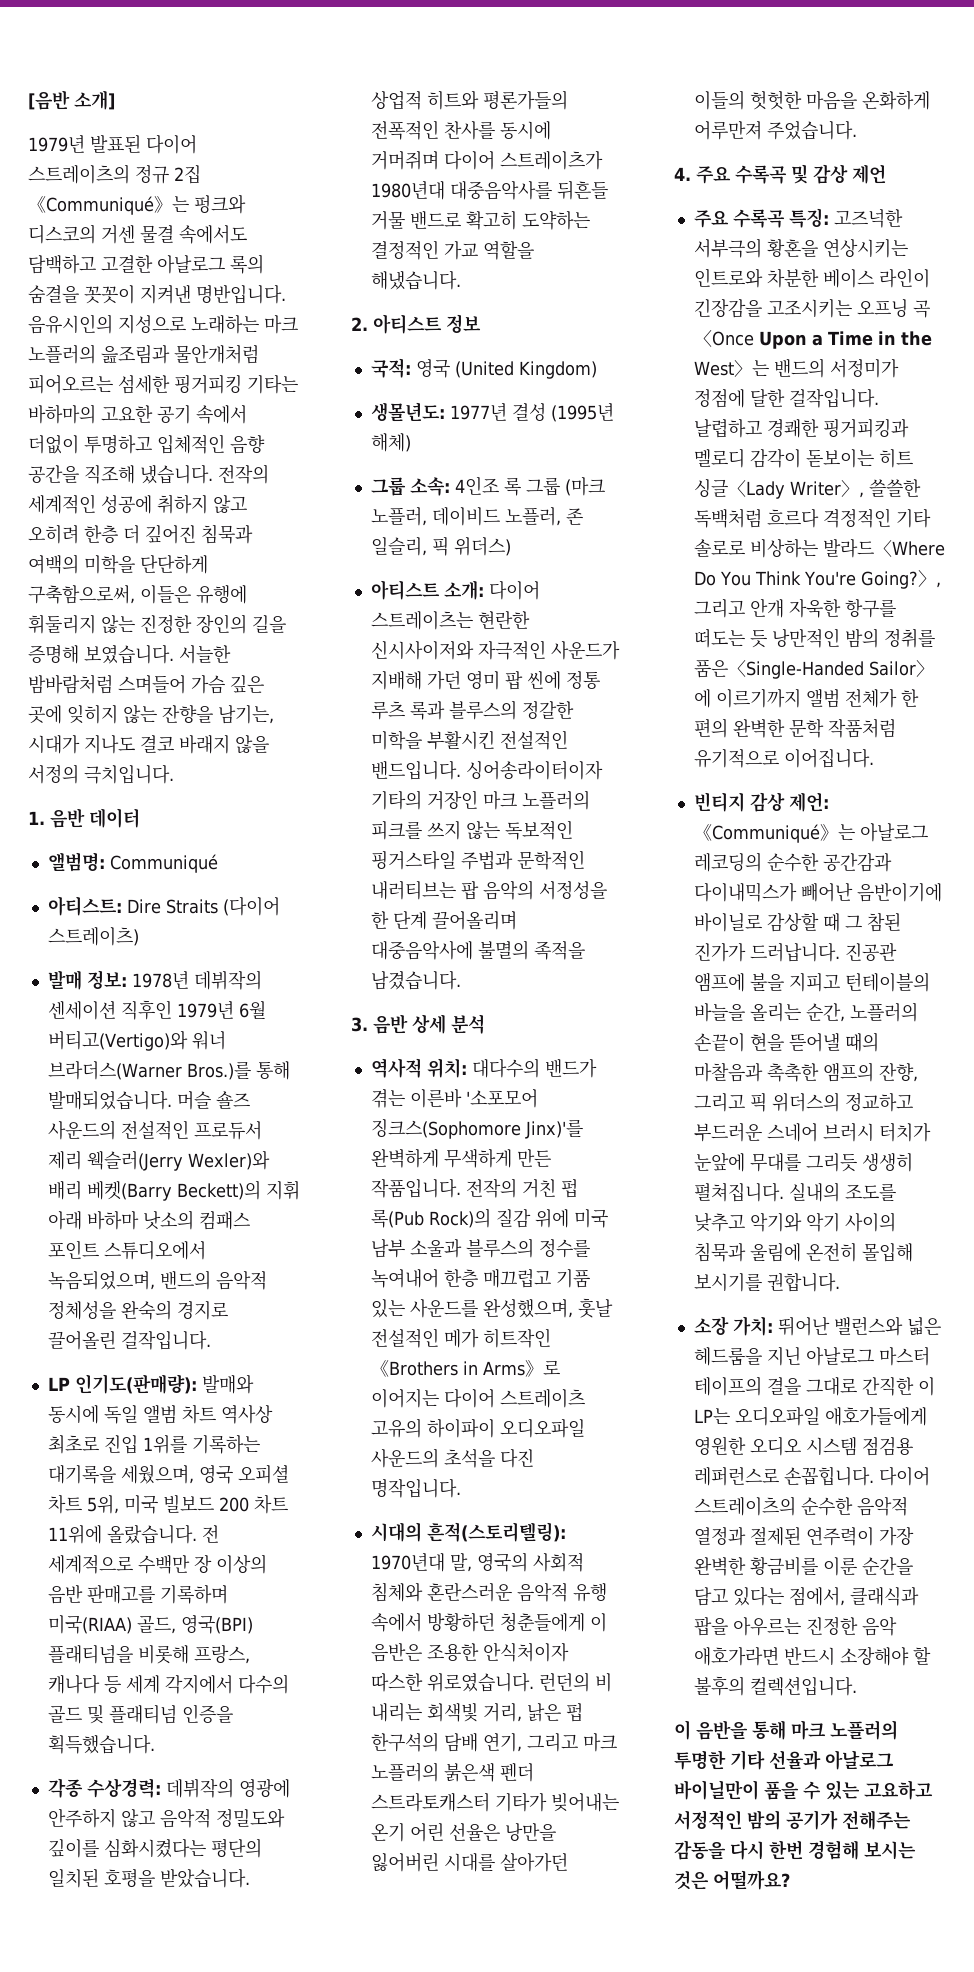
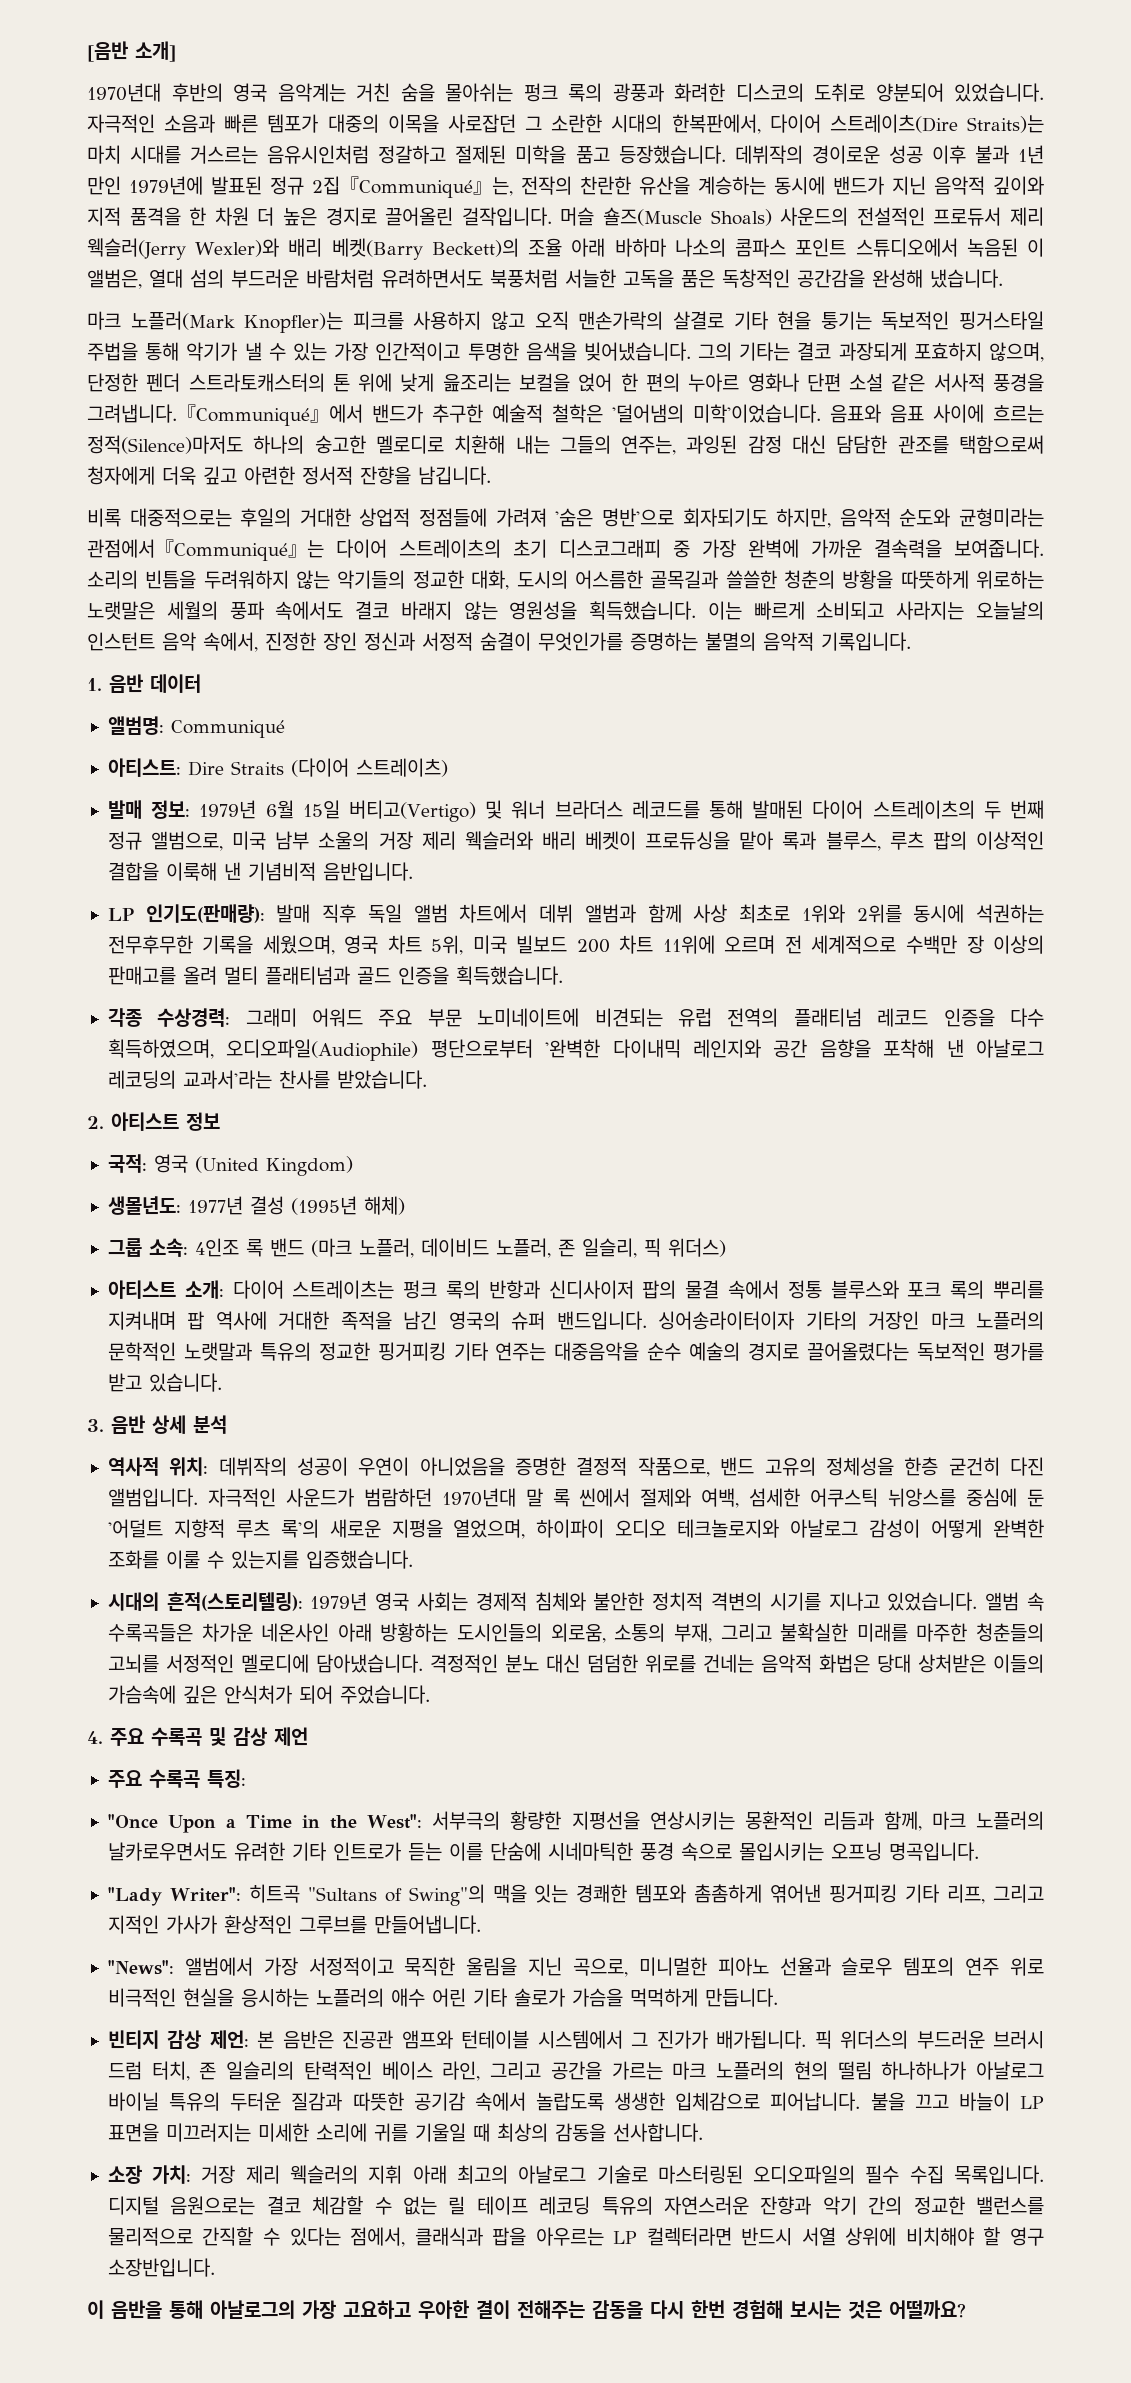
[28,134,197,154] [28,164,201,184] [28,194,246,215] [28,224,247,244] [28,254,264,274] [28,284,286,304] [28,314,298,334] [28,344,259,364] [28,374,298,394] [28,404,247,424] [28,434,265,454] [28,464,269,484] [28,494,247,514] [28,524,253,544] [28,554,208,574] [28,585,247,604] [28,614,286,634] [28,644,231,664] [28,674,264,694] [28,704,274,724] [28,734,269,754] [28,764,174,784] 1979년 발표된 다이어 스트레이츠의 정규 2집《Communiqué》는 펑크와 디스코의 거센 물결 속에서도 담백하고 고결한 아날로그 록의 숨결을 꼿꼿이 지켜낸 명반입니다. 음유시인의 지성으로 노래하는 마크 노플러의 읊조림과 물안개처럼 피어오르는 섬세한 핑거피킹 기타는 바하마의 고요한 공기 속에서 더없이 투명하고 입체적인 음향 공간을 직조해 냈습니다. 전작의 세계적인 성공에 취하지 않고 오히려 한층 더 깊어진 침묵과 여백의 미학을 단단하게 구축함으로써, 이들은 유행에 휘둘리지 않는 진정한 장인의 길을 증명해 보였습니다. 서늘한 밤바람처럼 스며들어 가슴 깊은 곳에 잊히지 않는 잔향을 남기는, 시대가 지나도 결코 바래지 않을 서정의 극치입니다. -> [87,83,1044,102] [87,114,1044,134] [87,145,1044,164] [87,176,1044,198] [87,207,1044,226] [87,238,1045,260] [87,269,1003,289] [87,311,1045,333] [87,342,1044,362] [87,373,1044,392] [87,404,1044,426] [87,435,1044,455] [87,466,491,485] [87,508,1045,528] [87,539,1044,561] [87,570,1044,590] [87,601,1044,620] [87,632,911,652] 1970년대 후반의 영국 음악계는 거친 숨을 몰아쉬는 펑크 록의 광풍과 화려한 디스코의 도취로 양분되어 있었습니다. 자극적인 소음과 빠른 템포가 대중의 이목을 사로잡던 그 소란한 시대의 한복판에서, 다이어 스트레이츠(Dire Straits)는 마치 시대를 거스르는 음유시인처럼 정갈하고 절제된 미학을 품고 등장했습니다. 데뷔작의 경이로운 성공 이후 불과 1년 만인 1979년에 발표된 정규 2집『Communiqué』는, 전작의 찬란한 유산을 계승하는 동시에 밴드가 지닌 음악적 깊이와 지적 품격을 한 차원 더 높은 경지로 끌어올린 걸작입니다. 머슬 숄즈(Muscle Shoals) 사운드의 전설적인 프로듀서 제리 웩슬러(Jerry Wexler)와 배리 베켓(Barry Beckett)의 조율 아래 바하마 나소의 콤파스 포인트 스튜디오에서 녹음된 이 앨범은, 열대 섬의 부드러운 바람처럼 유려하면서도 북풍처럼 서늘한 고독을 품은 독창적인 공간감을 완성해 냈습니다. // 마크 노플러(Mark Knopfler)는 피크를 사용하지 않고 오직 맨손가락의 살결로 기타 현을 퉁기는 독보적인 핑거스타일 주법을 통해 악기가 낼 수 있는 가장 인간적이고 투명한 음색을 빚어냈습니다. 그의 기타는 결코 과장되게 포효하지 않으며, 단정한 펜더 스트라토캐스터의 톤 위에 낮게 읊조리는 보컬을 얹어 한 편의 누아르 영화나 단편 소설 같은 서사적 풍경을 그려냅니다.『Communiqué』에서 밴드가 추구한 예술적 철학은 '덜어냄의 미학'이었습니다. 음표와 음표 사이에 흐르는 정적(Silence)마저도 하나의 숭고한 멜로디로 치환해 내는 그들의 연주는, 과잉된 감정 대신 담담한 관조를 택함으로써 청자에게 더욱 깊고 아련한 정서적 잔향을 남깁니다. // 비록 대중적으로는 후일의 거대한 상업적 정점들에 가려져 '숨은 명반'으로 회자되기도 하지만, 음악적 순도와 균형미라는 관점에서『Communiqué』는 다이어 스트레이츠의 초기 디스코그래피 중 가장 완벽에 가까운 결속력을 보여줍니다. 소리의 빈틈을 두려워하지 않는 악기들의 정교한 대화, 도시의 어스름한 골목길과 쓸쓸한 청춘의 방황을 따뜻하게 위로하는 노랫말은 세월의 풍파 속에서도 결코 바래지 않는 영원성을 획득했습니다. 이는 빠르게 소비되고 사라지는 오늘날의 인스턴트 음악 속에서, 진정한 장인 정신과 서정적 숨결이 무엇인가를 증명하는 불멸의 음악적 기록입니다.
[131,970,262,990] [47,1000,266,1020] [47,1030,226,1051] [47,1061,290,1080] [47,1090,250,1110] [47,1120,262,1140] [47,1150,270,1171] [47,1180,300,1201] [47,1210,250,1230] [47,1240,206,1260] [47,1270,267,1290] [47,1300,228,1320] [47,1330,211,1350] [47,1374,254,1394] [47,1404,273,1424] [47,1435,260,1454] [47,1465,116,1484] 1978년 데뷔작의 센세이션 직후인 1979년 6월 버티고(Vertigo)와 워너 브라더스(Warner Bros.)를 통해 발매되었습니다. 머슬 숄즈 사운드의 전설적인 프로듀서 제리 웩슬러(Jerry Wexler)와 배리 베켓(Barry Beckett)의 지휘 아래 바하마 낫소의 컴패스 포인트 스튜디오에서 녹음되었으며, 밴드의 음악적 정체성을 완숙의 경지로 끌어올린 걸작입니다. // LP 인기도(판매량): 발매와 동시에 독일 앨범 차트 역사상 최초로 진입 1위를 기록하는 대기록을 -> [199,800,1045,822] [107,831,1045,851] [107,862,413,881] [107,904,1044,923] [107,935,254,954] 1979년 6월 15일 버티고(Vertigo) 및 워너 브라더스 레코드를 통해 발매된 다이어 스트레이츠의 두 번째 정규 앨범으로, 미국 남부 소울의 거장 제리 웩슬러와 배리 베켓이 프로듀싱을 맡아 록과 블루스, 루츠 팝의 이상적인 결합을 이룩해 낸 기념비적 음반입니다. // LP 인기도(판매량): 발매 직후 독일 앨범 차트에서 데뷔 앨범과 함께 사상 최초로 1위와 2위를 동시에 석권하는 전무후무한 기록을
[237,1464,289,1484] 오피셜 -> (379, 944) none
[106,1524,197,1544] 올랐습니다. -> [724,935,776,954] 오르며
[47,1585,228,1604] [47,1615,253,1634] [47,1645,250,1664] [47,1674,289,1694] [47,1704,233,1724] [47,1734,155,1754] [47,1778,290,1798] [47,1808,285,1828] [47,1838,262,1858] [47,1868,250,1888] [370,90,568,110] [370,120,551,140] [370,150,603,170] [370,180,608,200] [370,210,590,230] [370,240,534,260] [370,270,461,290] 음반 판매고를 기록하며 미국(RIAA) 골드, 영국(BPI) 플래티넘을 비롯해 프랑스, 캐나다 등 세계 각지에서 다수의 골드 및 플래티넘 인증을 획득했습니다. // 각종 수상경력: 데뷔작의 영광에 안주하지 않고 음악적 정밀도와 깊이를 심화시켰다는 평단의 일치된 호평을 받았습니다. 상업적 히트와 평론가들의 전폭적인 찬사를 동시에 거머쥐며 다이어 스트레이츠가 1980년대 대중음악사를 뒤흔들 거물 밴드로 확고히 도약하는 결정적인 가교 역할을 해냈습니다. -> [107,966,563,985] [107,1008,1044,1027] [107,1039,1044,1061] [107,1070,427,1089] 판매고를 올려 멀티 플래티넘과 골드 인증을 획득했습니다. // 각종 수상경력: 그래미 어워드 주요 부문 노미네이트에 비견되는 유럽 전역의 플래티넘 레코드 인증을 다수 획득하였으며, 오디오파일(Audiophile) 평단으로부터 '완벽한 다이내믹 레인지와 공간 음향을 포착해 낸 아날로그 레코딩의 교과서'라는 찬사를 받았습니다.
[525,477,560,496] 그룹 -> [269,1238,304,1257] 밴드
[477,611,530,629] [370,640,620,660] [370,670,600,690] [370,700,574,720] [370,730,568,750] 현란한 신시사이저와 자극적인 사운드가 지배해 가던 영미 팝 씬에 정통 루츠 록과 블루스의 정갈한 미학을 부활시킨 전설적인 -> [403,1280,1044,1299] [107,1311,546,1330] 펑크 록의 반항과 신디사이저 팝의 물결 속에서 정통 블루스와 포크 록의 뿌리를 지켜내며 팝 역사에 거대한 족적을 남긴 영국의 슈퍼
[370,820,573,840] [370,850,585,870] [370,880,607,900] [370,911,517,930] [370,940,585,960] [370,970,461,990] 피크를 쓰지 않는 독보적인 핑거스타일 주법과 문학적인 내러티브는 팝 음악의 서정성을 한 단계 끌어올리며 대중음악사에 불멸의 족적을 남겼습니다. -> [107,1342,1044,1361] [107,1373,222,1392] 문학적인 노랫말과 특유의 정교한 핑거피킹 기타 연주는 대중음악을 순수 예술의 경지로 끌어올렸다는 독보적인 평가를 받고 있습니다.
[471,1058,597,1078] [370,1089,538,1108] [370,1119,583,1139] [370,1149,551,1168] [370,1178,578,1198] [370,1208,608,1228] [370,1238,590,1258] [370,1269,590,1288] [370,1298,613,1318] [370,1328,551,1348] [370,1360,560,1377] [370,1388,585,1408] [370,1418,585,1438] [370,1448,534,1468] [370,1478,461,1498] [370,1522,566,1542] [370,1552,584,1572] [370,1582,607,1602] [370,1612,607,1632] [370,1642,569,1662] [370,1672,612,1692] [370,1703,583,1722] [370,1732,617,1752] [370,1762,534,1782] [370,1792,619,1812] [370,1823,556,1842] [370,1853,568,1872] [693,90,930,110] [693,121,762,140] 대다수의 밴드가 겪는 이른바 '소포모어 징크스(Sophomore Jinx)'를 완벽하게 무색하게 만든 작품입니다. 전작의 거친 펍 록(Pub Rock)의 질감 위에 미국 남부 소울과 블루스의 정수를 녹여내어 한층 매끄럽고 기품 있는 사운드를 완성했으며, 훗날 전설적인 메가 히트작인《Brothers in Arms》로 이어지는 다이어 스트레이츠 고유의 하이파이 오디오파일 사운드의 초석을 다진 명작입니다. // 시대의 흔적(스토리텔링): 1970년대 말, 영국의 사회적 침체와 혼란스러운 음악적 유행 속에서 방황하던 청춘들에게 이 음반은 조용한 안식처이자 따스한 위로였습니다. 런던의 비 내리는 회색빛 거리, 낡은 펍 한구석의 담배 연기, 그리고 마크 노플러의 붉은색 펜더 스트라토캐스터 기타가 빚어내는 온기 어린 선율은 낭만을 잃어버린 시대를 살아가던 이들의 헛헛한 마음을 온화하게 어루만져 -> [218,1457,1045,1477] [107,1488,1045,1508] [107,1519,1044,1539] [107,1550,413,1569] [107,1592,1045,1611] [107,1623,1045,1643] [107,1654,1044,1673] [107,1685,333,1704] 데뷔작의 성공이 우연이 아니었음을 증명한 결정적 작품으로, 밴드 고유의 정체성을 한층 굳건히 다진 앨범입니다. 자극적인 사운드가 범람하던 1970년대 말 록 씬에서 절제와 여백, 섬세한 어쿠스틱 뉘앙스를 중심에 둔 '어덜트 지향적 루츠 록'의 새로운 지평을 열었으며, 하이파이 오디오 테크놀로지와 아날로그 감성이 어떻게 완벽한 조화를 이룰 수 있는지를 입증했습니다. // 시대의 흔적(스토리텔링): 1979년 영국 사회는 경제적 침체와 불안한 정치적 격변의 시기를 지나고 있었습니다. 앨범 속 수록곡들은 차가운 네온사인 아래 방황하는 도시인들의 외로움, 소통의 부재, 그리고 불확실한 미래를 마주한 청춘들의 고뇌를 서정적인 멜로디에 담아냈습니다. 격정적인 분노 대신 덤덤한 위로를 건네는 음악적 화법은 당대 상처받은 이들의 가슴속에 깊은 안식처가 되어
[833,209,903,228] [693,238,908,258] [693,268,930,288] [693,299,930,318] [693,330,754,347] 고즈넉한 서부극의 황혼을 연상시키는 인트로와 차분한 베이스 라인이 긴장감을 고조시키는 오프닝 곡〈Once -> [107,1814,158,1828] // "Once
[693,358,899,378] [693,388,879,408] [693,418,909,438] [693,448,913,468] [693,479,921,499] [693,508,931,528] [693,539,945,558] [693,570,941,589] [693,598,896,618] [693,628,935,648] [693,659,934,679] [693,688,919,708] [693,718,896,738] [693,748,874,768] [693,792,829,812] [693,823,928,843] [693,852,892,872] [693,882,942,902] [693,912,901,932] [693,942,897,962] [693,972,930,992] [693,1002,918,1022] [693,1032,879,1052] [693,1062,918,1082] [693,1092,913,1112] [693,1122,931,1142] [693,1152,913,1172] [693,1182,896,1202] [693,1212,896,1232] [693,1242,913,1262] [693,1272,840,1292] [693,1316,941,1336] [693,1346,930,1366] [693,1376,935,1396] [693,1406,927,1426] [693,1436,913,1456] [693,1466,930,1486] [693,1496,908,1516] [693,1527,914,1546] [693,1557,913,1576] [693,1587,728,1606] West〉는 밴드의 서정미가 정점에 달한 걸작입니다. 날렵하고 경쾌한 핑거피킹과 멜로디 감각이 돋보이는 히트 싱글〈Lady Writer〉, 쓸쓸한 독백처럼 흐르다 격정적인 기타 솔로로 비상하는 발라드〈Where Do You Think You're Going?〉, 그리고 안개 자욱한 항구를 떠도는 듯 낭만적인 밤의 정취를 품은〈Single-Handed Sailor〉에 이르기까지 앨범 전체가 한 편의 완벽한 문학 작품처럼 유기적으로 이어집니다. // 빈티지 감상 제언:《Communiqué》는 아날로그 레코딩의 순수한 공간감과 다이내믹스가 빼어난 음반이기에 바이닐로 감상할 때 그 참된 진가가 드러납니다. 진공관 앰프에 불을 지피고 턴테이블의 바늘을 올리는 순간, 노플러의 손끝이 현을 뜯어낼 때의 마찰음과 촉촉한 앰프의 잔향, 그리고 픽 위더스의 정교하고 부드러운 스네어 브러시 터치가 눈앞에 무대를 그리듯 생생히 펼쳐집니다. 실내의 조도를 낮추고 악기와 악기 사이의 침묵과 울림에 온전히 몰입해 보시기를 권합니다. // 소장 가치: 뛰어난 밸런스와 넓은 헤드룸을 지닌 아날로그 마스터 테이프의 결을 그대로 간직한 이 LP는 오디오파일 애호가들에게 영원한 오디오 시스템 점검용 레퍼런스로 손꼽힙니다. 다이어 스트레이츠의 순수한 음악적 열정과 절제된 연주력이 가장 완벽한 황금비를 이룬 순간을 담고 -> [367,1811,1044,1831] [107,1842,979,1861] [107,1884,1045,1906] [107,1915,481,1934] [107,1957,1045,1977] [107,1988,778,2007] [107,2030,1045,2049] [107,2061,1044,2081] [107,2092,1044,2111] [107,2123,703,2142] [107,2165,1045,2184] [107,2196,1044,2215] [107,2227,280,2246] West": 서부극의 황량한 지평선을 연상시키는 몽환적인 리듬과 함께, 마크 노플러의 날카로우면서도 유려한 기타 인트로가 듣는 이를 단숨에 시네마틱한 풍경 속으로 몰입시키는 오프닝 명곡입니다. // "Lady Writer": 히트곡 "Sultans of Swing"의 맥을 잇는 경쾌한 템포와 촘촘하게 엮어낸 핑거피킹 기타 리프, 그리고 지적인 가사가 환상적인 그루브를 만들어냅니다. // "News": 앨범에서 가장 서정적이고 묵직한 울림을 지닌 곡으로, 미니멀한 피아노 선율과 슬로우 템포의 연주 위로 비극적인 현실을 응시하는 노플러의 애수 어린 기타 솔로가 가슴을 먹먹하게 만듭니다. // 빈티지 감상 제언: 본 음반은 진공관 앰프와 턴테이블 시스템에서 그 진가가 배가됩니다. 픽 위더스의 부드러운 브러시 드럼 터치, 존 일슬리의 탄력적인 베이스 라인, 그리고 공간을 가르는 마크 노플러의 현의 떨림 하나하나가 아날로그 바이닐 특유의 두터운 질감과 따뜻한 공기감 속에서 놀랍도록 생생한 입체감으로 피어납니다. 불을 끄고 바늘이 LP 표면을 미끄러지는 미세한 소리에 귀를 기울일 때 최상의 감동을 선사합니다. // 소장 가치: 거장 제리 웩슬러의 지휘 아래 최고의 아날로그 기술로 마스터링된 오디오파일의 필수 수집 목록입니다. 디지털 음원으로는 결코 체감할 수 없는 릴 테이프 레코딩 특유의 자연스러운 잔향과 악기 간의 정교한 밸런스를 물리적으로 간직할 수
[805,1617,897,1636] [693,1647,931,1666] [693,1676,857,1696] [674,1720,898,1740] [674,1750,894,1770] [674,1780,933,1800] [674,1810,838,1830] 진정한 음악 애호가라면 반드시 소장해야 할 불후의 컬렉션입니다. // 이 음반을 통해 마크 노플러의 투명한 기타 선율과 아날로그 바이닐만이 품을 수 있는 고요하고 서정적인 밤의 공기가 -> [613,2227,1044,2246] [107,2258,215,2277] [87,2300,510,2319] LP 컬렉터라면 반드시 서열 상위에 비치해야 할 영구 소장반입니다. // 이 음반을 통해 아날로그의 가장 고요하고 우아한 결이

